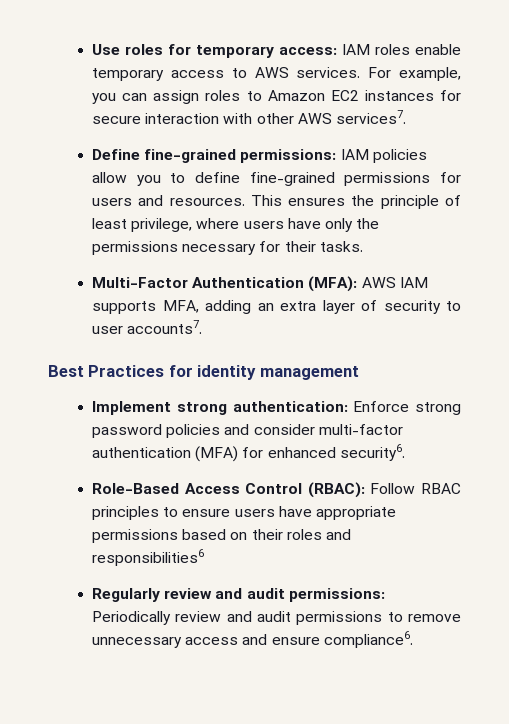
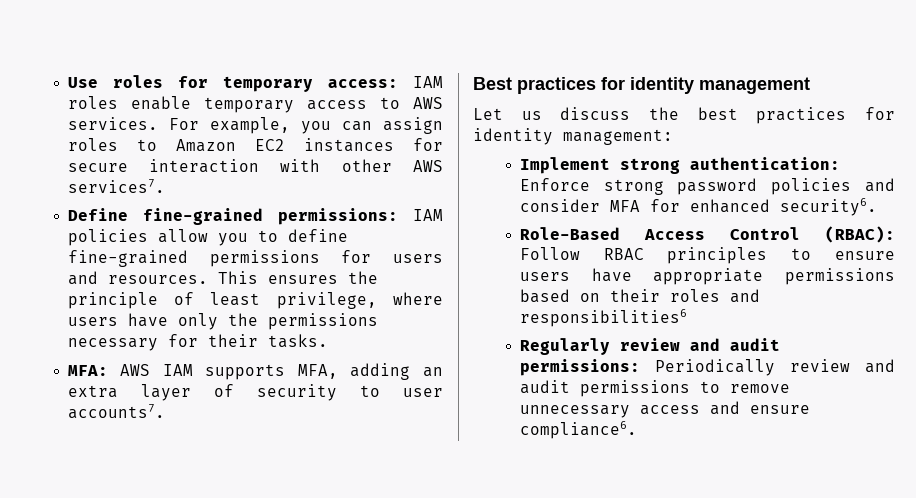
[92,276,358,292] Multi-Factor Authentication (MFA): -> [67,365,108,376] MFA:
[88,365,165,377] Practices -> [517,77,596,94] practices
(359, 373) none -> [473,107,895,124] [473,128,673,145] // Let us discuss the best practices for identity management:
[318,424,403,435] [92,446,239,462] multi-factor authentication (MFA) -> [609,200,640,212] MFA

